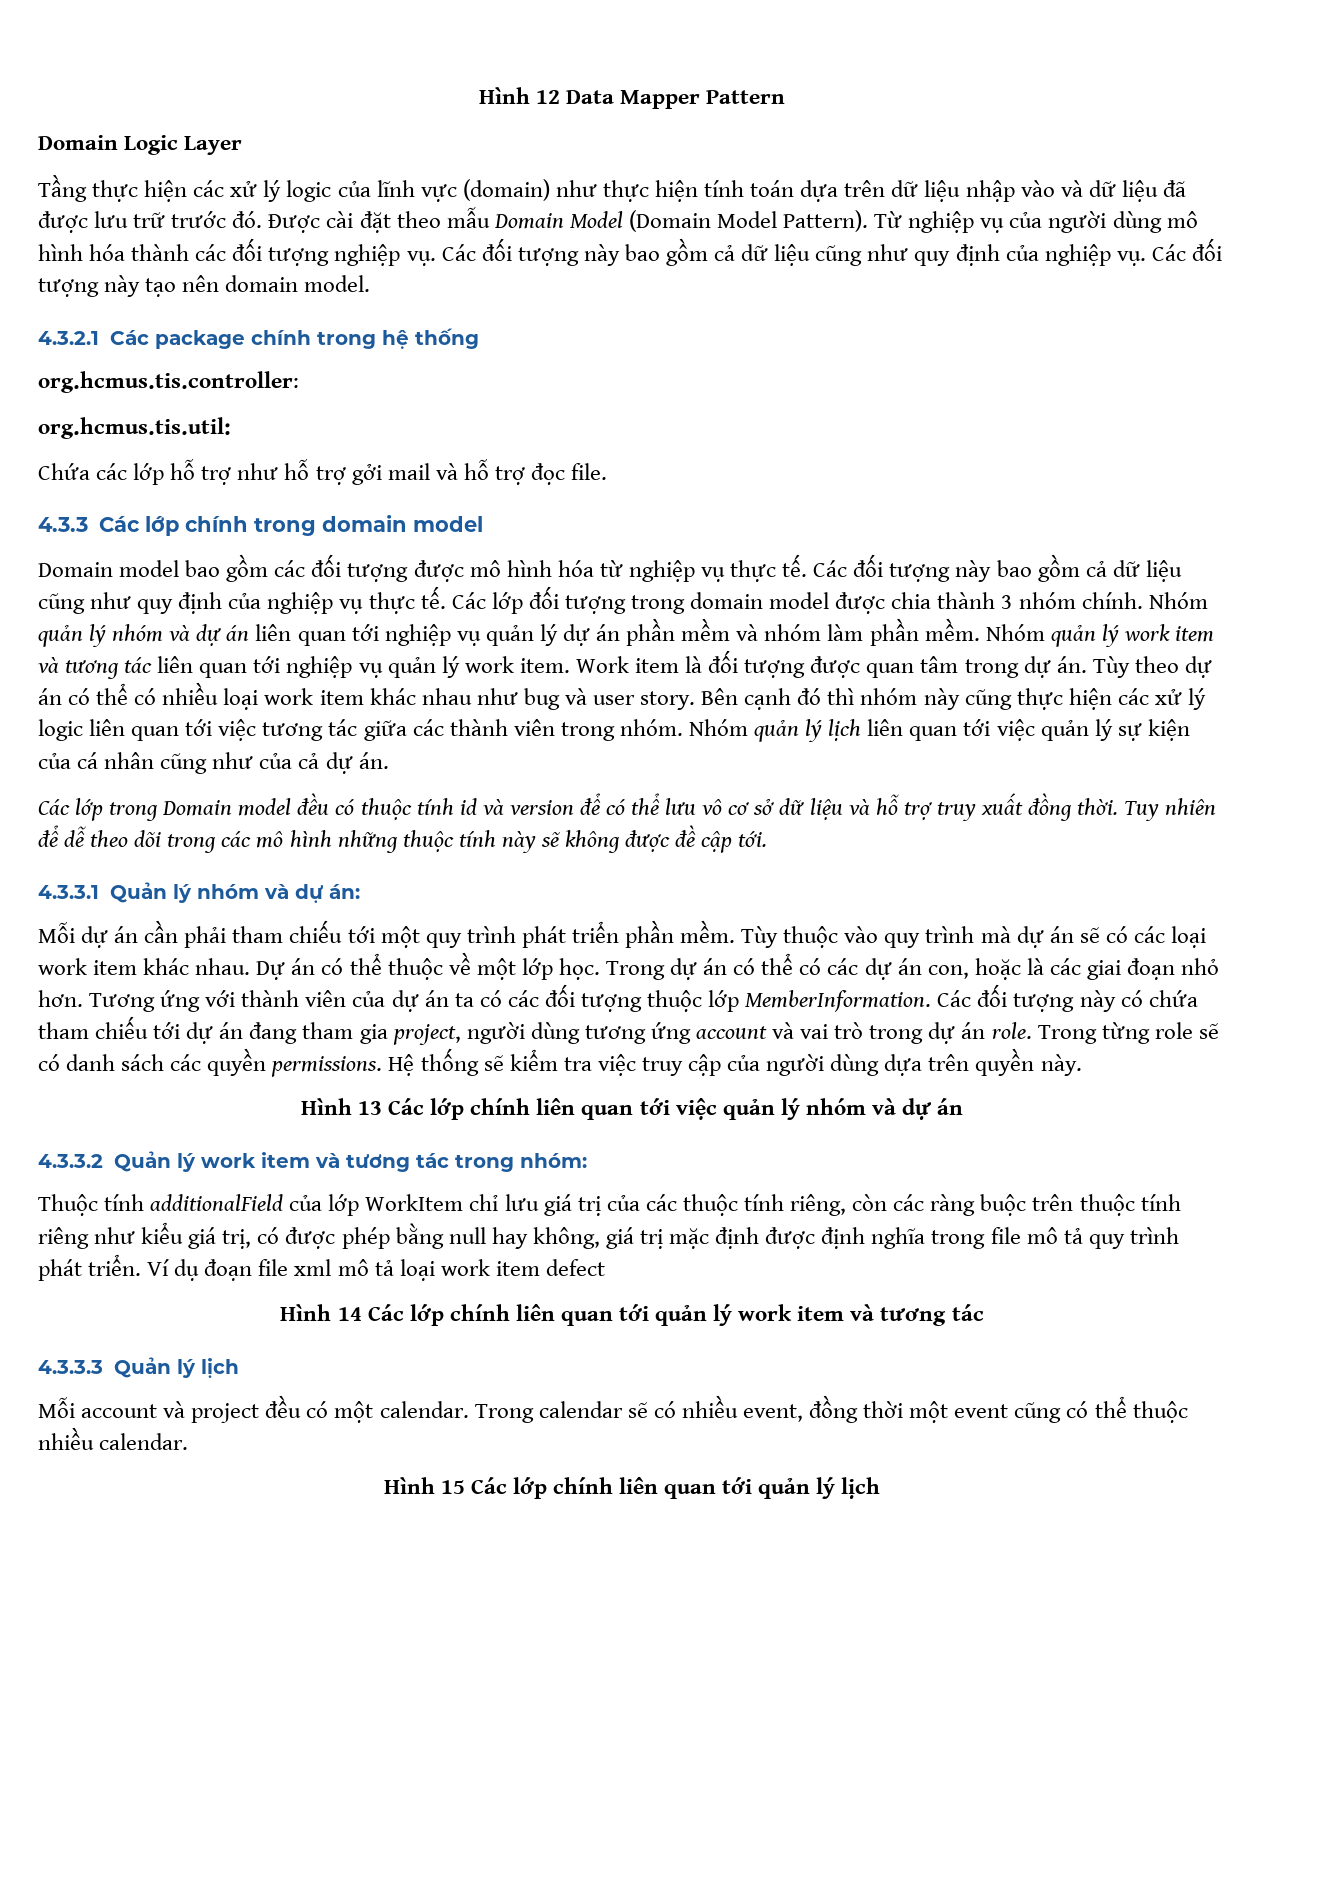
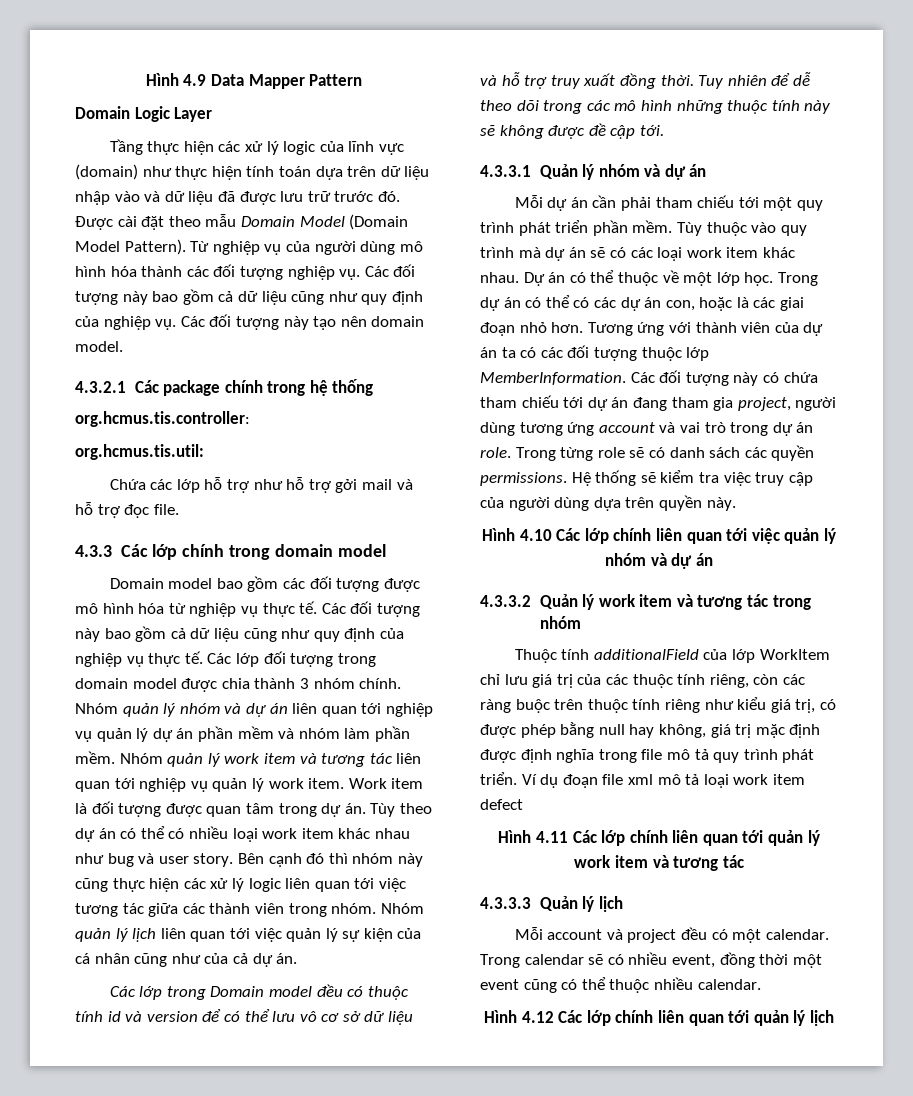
[478,87,560,104] Hình 12 -> [145,73,207,86] Hình 4.9
[329,884,361,899] án: -> [689,164,707,177] án
[358,1101,383,1115] 13 -> [519,529,552,541] 4.10
[520,1153,588,1168] nhóm: -> [539,616,581,629] nhóm
[337,1307,362,1321] 14 -> [535,831,568,843] 4.11
[440,1480,465,1494] 15 -> [521,1011,554,1023] 4.12

